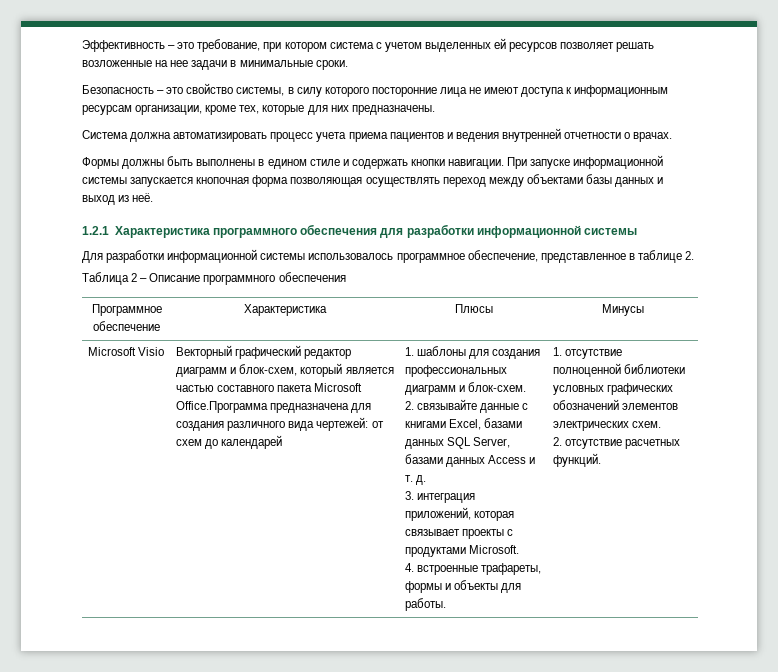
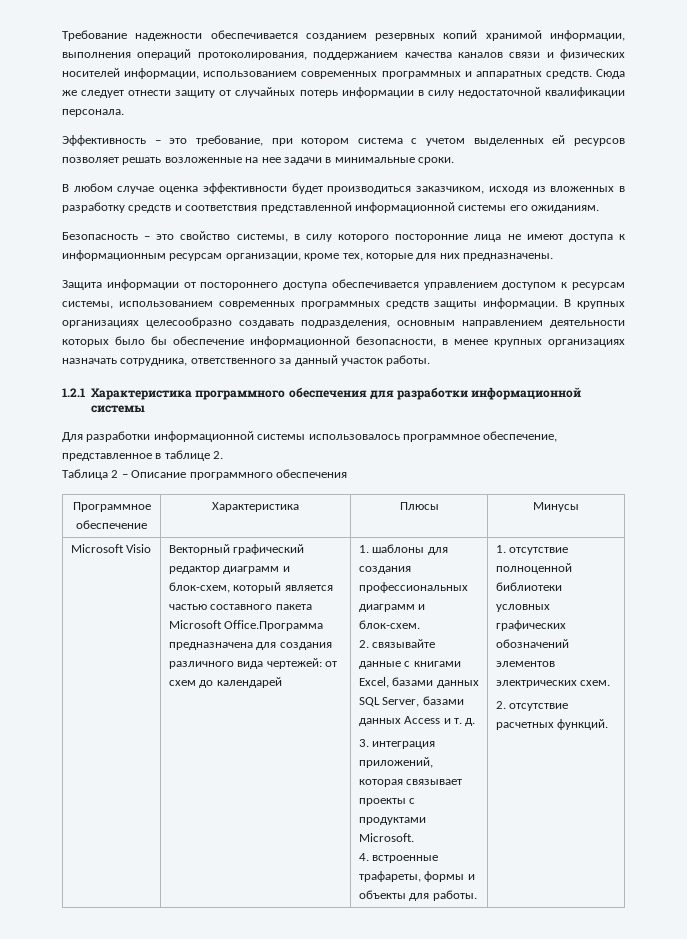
(82, 46) none -> [62,30,625,41] [62,49,625,60] [62,68,625,79] [62,87,625,98] [62,109,124,117] Требование надежности обеспечивается созданием резервных копий хранимой информации, выполнения операций протоколирования, поддержанием качества каналов связи и физических носителей информации, использованием современных программных и аппаратных средств. Сюда же следует отнести защиту от случайных потерь информации в силу недостаточной квалификации персонала. //
(348, 65) none -> [62,183,626,194] [62,202,599,213] // В любом случае оценка эффективности будет производиться заказчиком, исходя из вложенных в разработку средств и соответствия представленной информационной системы его ожиданиям.
[82,128,673,142] [82,155,664,169] [82,174,664,187] [82,193,154,205] Система должна автоматизировать процесс учета приема пациентов и ведения внутренней отчетности о врачах. // Формы должны быть выполнены в едином стиле и содержать кнопки навигации. При запуске информационной системы запускается кнопочная форма позволяющая осуществлять переход между объектами базы данных и выход из неё. -> [62,279,625,290] [62,298,625,309] [62,317,625,328] [62,336,625,347] [62,355,431,366] Защита информации от постороннего доступа обеспечивается управлением доступом к ресурсам системы, использованием современных программных средств защиты информации. В крупных организациях целесообразно создавать подразделения, основным направлением деятельности которых было бы обеспечение информационной безопасности, в менее крупных организациях назначать сотрудника, ответственного за данный участок работы.

